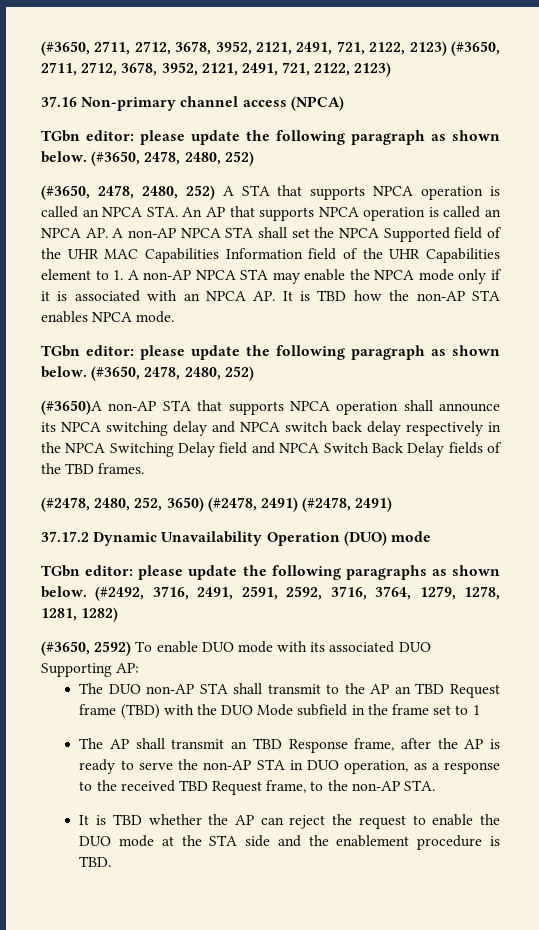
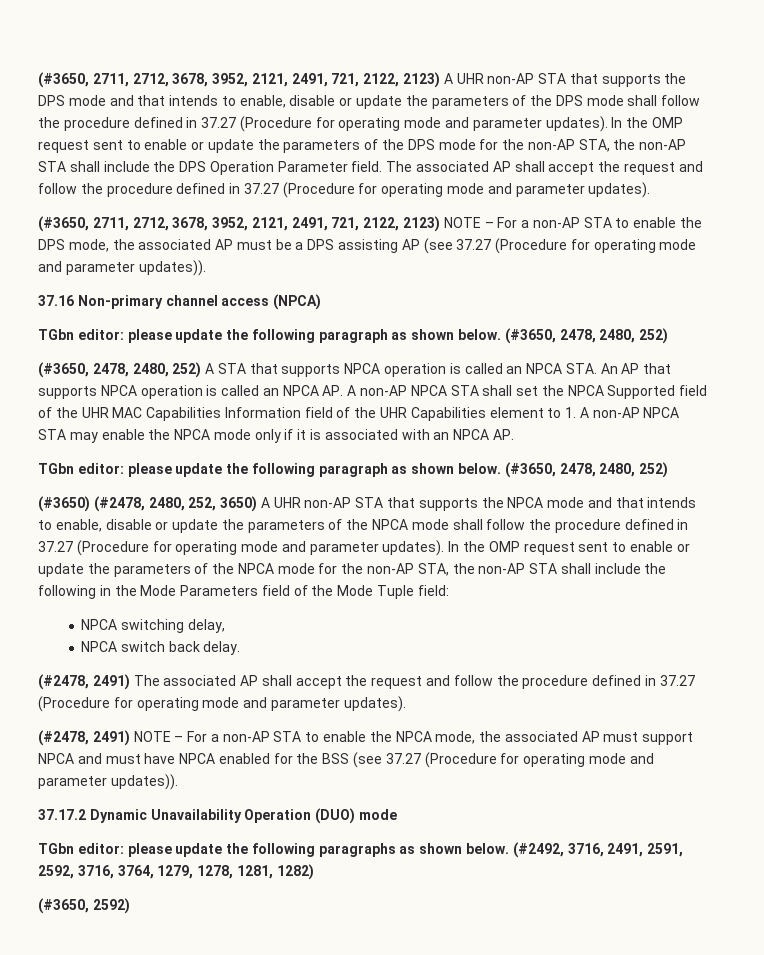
(447, 48) none -> [443,73,687,87] [38,95,701,109] [38,116,683,132] [38,139,687,153] [38,161,703,175] [38,182,651,198] A UHR non-AP STA that supports the DPS mode and that intends to enable, disable or update the parameters of the DPS mode shall follow the procedure defined in 37.27 (Procedure for operating mode and parameter updates). In the OMP request sent to enable or update the parameters of the DPS mode for the non-AP STA, the non-AP STA shall include the DPS Operation Parameter field. The associated AP shall accept the request and follow the procedure defined in 37.27 (Procedure for operating mode and parameter updates). //
(392, 69) none -> [443,217,703,228] [38,238,697,254] [38,260,206,276] NOTE – For a non-AP STA to enable the DPS mode, the associated AP must be a DPS assisting AP (see 37.27 (Procedure for operating mode and parameter updates)).
[282,290,500,301] [41,311,175,323] It is TBD how the non-AP STA enables NPCA mode. -> (514, 434) none
[41,400,500,415] [41,421,501,436] [41,442,503,457] [41,463,145,474] [41,497,393,512] (#3650)A non-AP STA that supports NPCA operation shall announce its NPCA switching delay and NPCA switch back delay respectively in the NPCA Switching Delay field and NPCA Switch Back Delay fields of the TBD frames. // (#2478, 2480, 252, 3650) (#2478, 2491) (#2478, 2491) -> [38,496,697,512] [38,519,689,533] [38,540,690,556] [38,563,667,577] [38,585,449,599] [81,619,225,633] [81,641,241,655] [38,674,695,690] [38,696,406,712] [38,730,694,746] [38,752,654,768] [38,774,178,790] (#3650) (#2478, 2480, 252, 3650) A UHR non-AP STA that supports the NPCA mode and that intends to enable, disable or update the parameters of the NPCA mode shall follow the procedure defined in 37.27 (Procedure for operating mode and parameter updates). In the OMP request sent to enable or update the parameters of the NPCA mode for the non-AP STA, the non-AP STA shall include the following in the Mode Parameters field of the Mode Tuple field: // NPCA switching delay, // NPCA switch back delay. // (#2478, 2491) The associated AP shall accept the request and follow the procedure defined in 37.27 (Procedure for operating mode and parameter updates). // (#2478, 2491) NOTE – For a non-AP STA to enable the NPCA mode, the associated AP must support NPCA and must have NPCA enabled for the BSS (see 37.27 (Procedure for operating mode and parameter updates)).
[135,641,431,653] [41,663,140,677] [79,683,501,698] [79,704,480,719] [79,738,500,753] [79,759,500,774] [79,780,436,795] [79,814,500,829] [79,835,500,850] [79,856,112,867] To enable DUO mode with its associated DUO Supporting AP: // The DUO non-AP STA shall transmit to the AP an TBD Request frame (TBD) with the DUO Mode subfield in the frame set to 1 // The AP shall transmit an TBD Response frame, after the AP is ready to serve the non-AP STA in DUO operation, as a response to the received TBD Request frame, to the non-AP STA. // It is TBD whether the AP can reject the request to enable the DUO mode at the STA side and the enablement procedure is TBD. -> (130, 906) none

